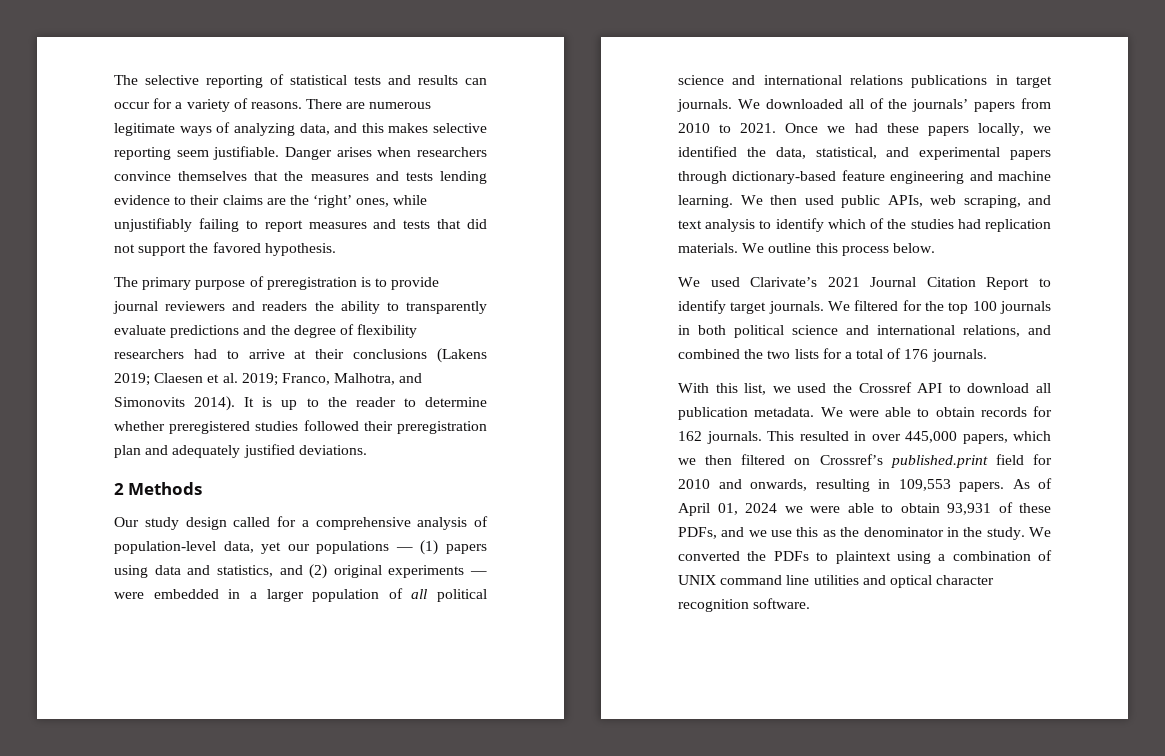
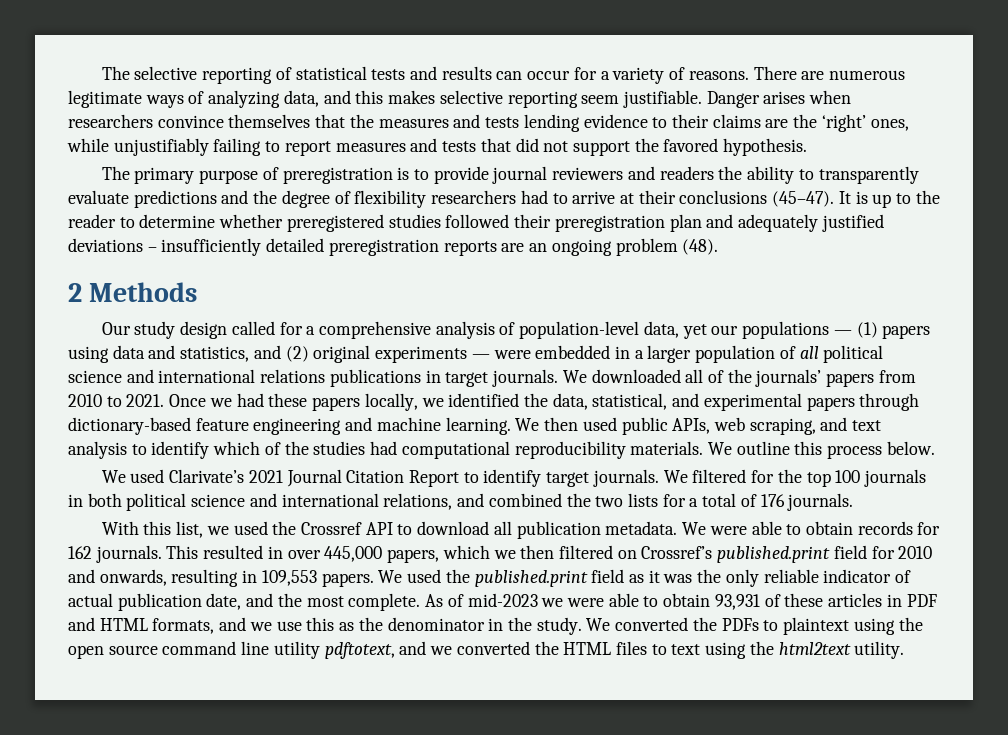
[437,348,487,363] [114,373,423,386] [114,396,236,411] (Lakens 2019; Claesen et al. 2019; Franco, Malhotra, and Simonovits 2014). -> [772,191,835,207] (45–47).
[298,445,367,455] deviations. -> [68,238,719,256] deviations – insufficiently detailed preregistration reports are an ongoing problem (48).
[985,219,1051,232] replication -> [401,441,626,459] computational reproducibility
[1012,478,1052,489] [678,503,777,516] As of April 01, 2024 -> [378,569,912,587] [68,593,538,611] We used the published.print field as it was the only reliable indicator of actual publication date, and the most complete. As of mid-2023
[678,527,717,539] PDFs, -> [828,593,937,607] [68,617,215,634] articles in PDF and HTML formats,
[938,550,1052,561] [678,575,995,588] [678,598,811,612] a combination of UNIX command line utilities and optical character recognition software. -> [898,617,923,631] [68,641,905,659] the open source command line utility pdftotext, and we converted the HTML files to text using the html2text utility.

